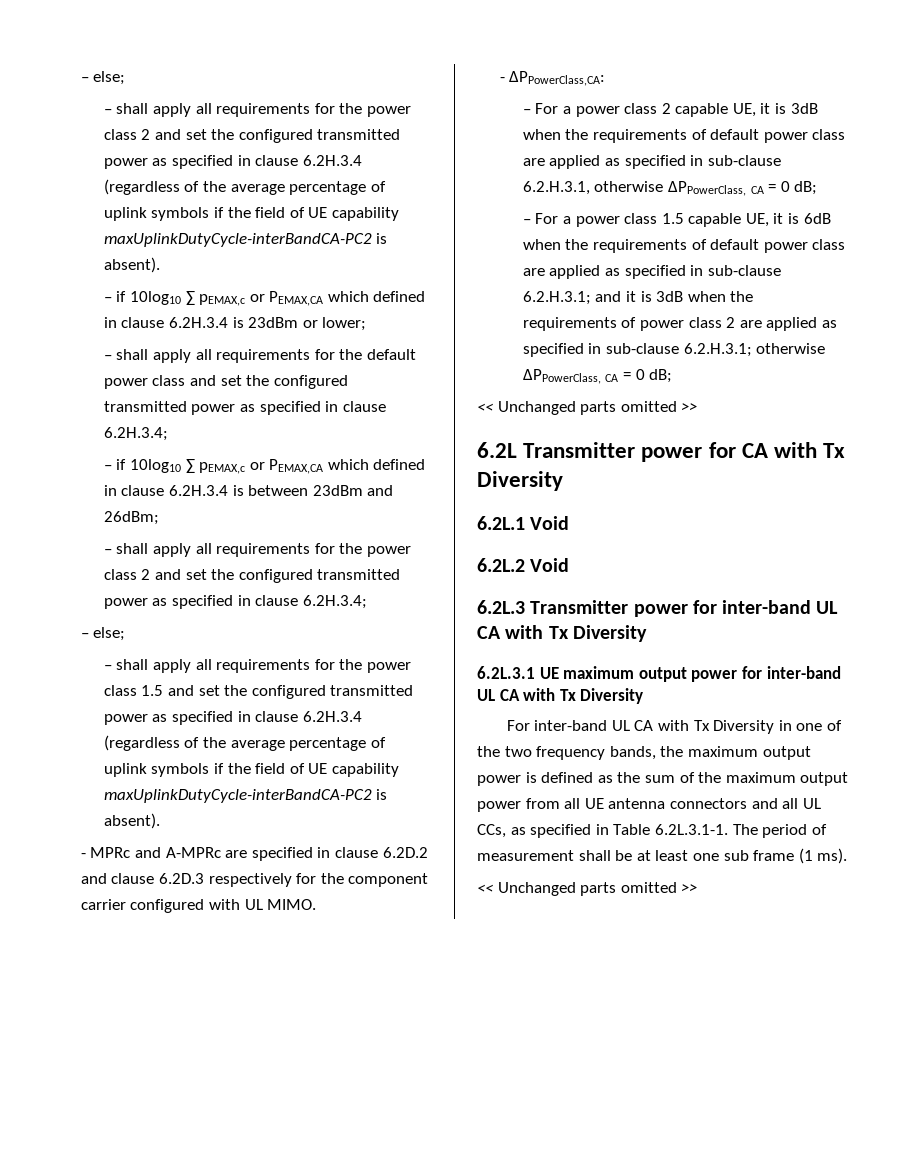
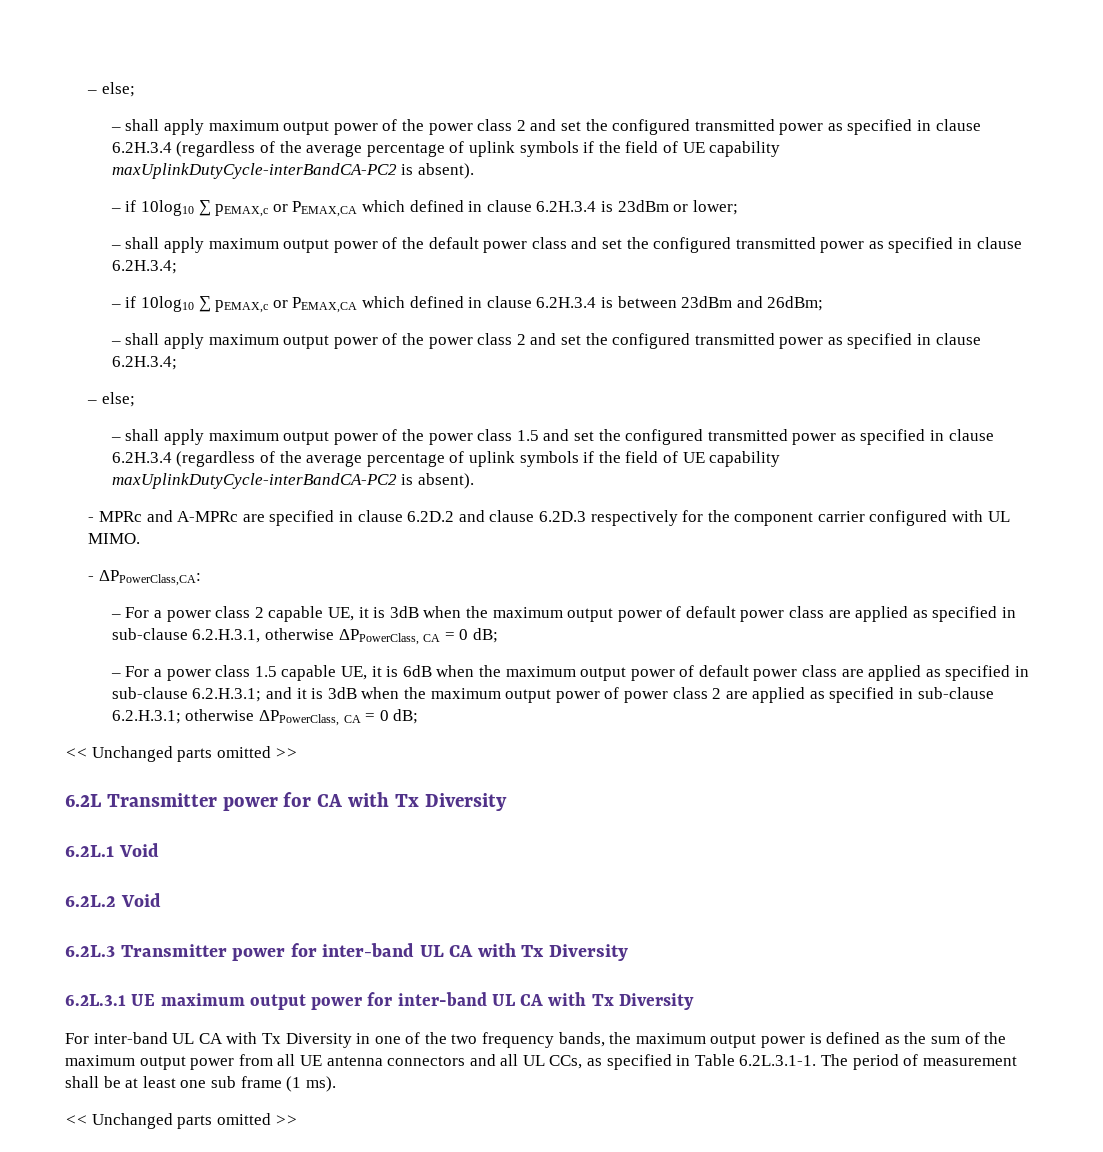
[80,71,126,85] [103,103,335,117] – else; // – shall apply all requirements for -> [87,82,136,97] [110,119,398,135] – else; // – shall apply maximum output power of
[195,349,335,363] all requirements for -> [208,237,398,253] maximum output power of
[195,543,335,557] all requirements for -> [208,333,398,349] maximum output power of
[195,659,335,673] all requirements for -> [208,429,398,445] maximum output power of
[592,129,687,143] requirements -> [492,607,662,622] maximum output power
[592,239,687,253] requirements -> [505,666,675,681] maximum output power
[522,317,617,331] requirements -> [430,688,600,703] maximum output power

